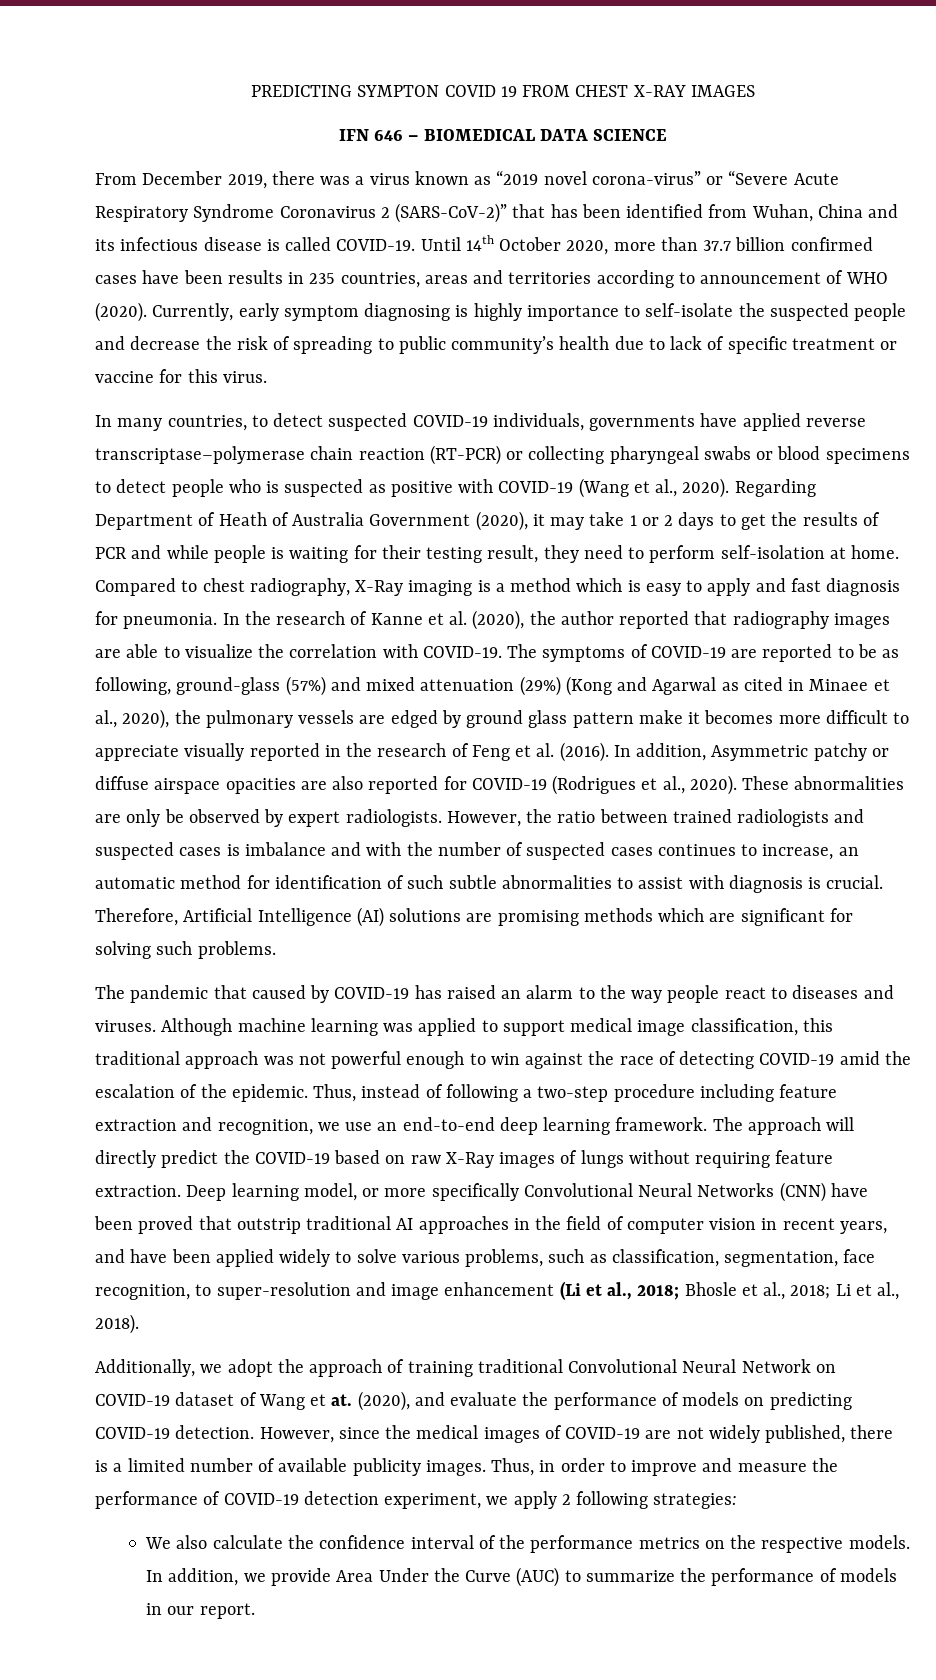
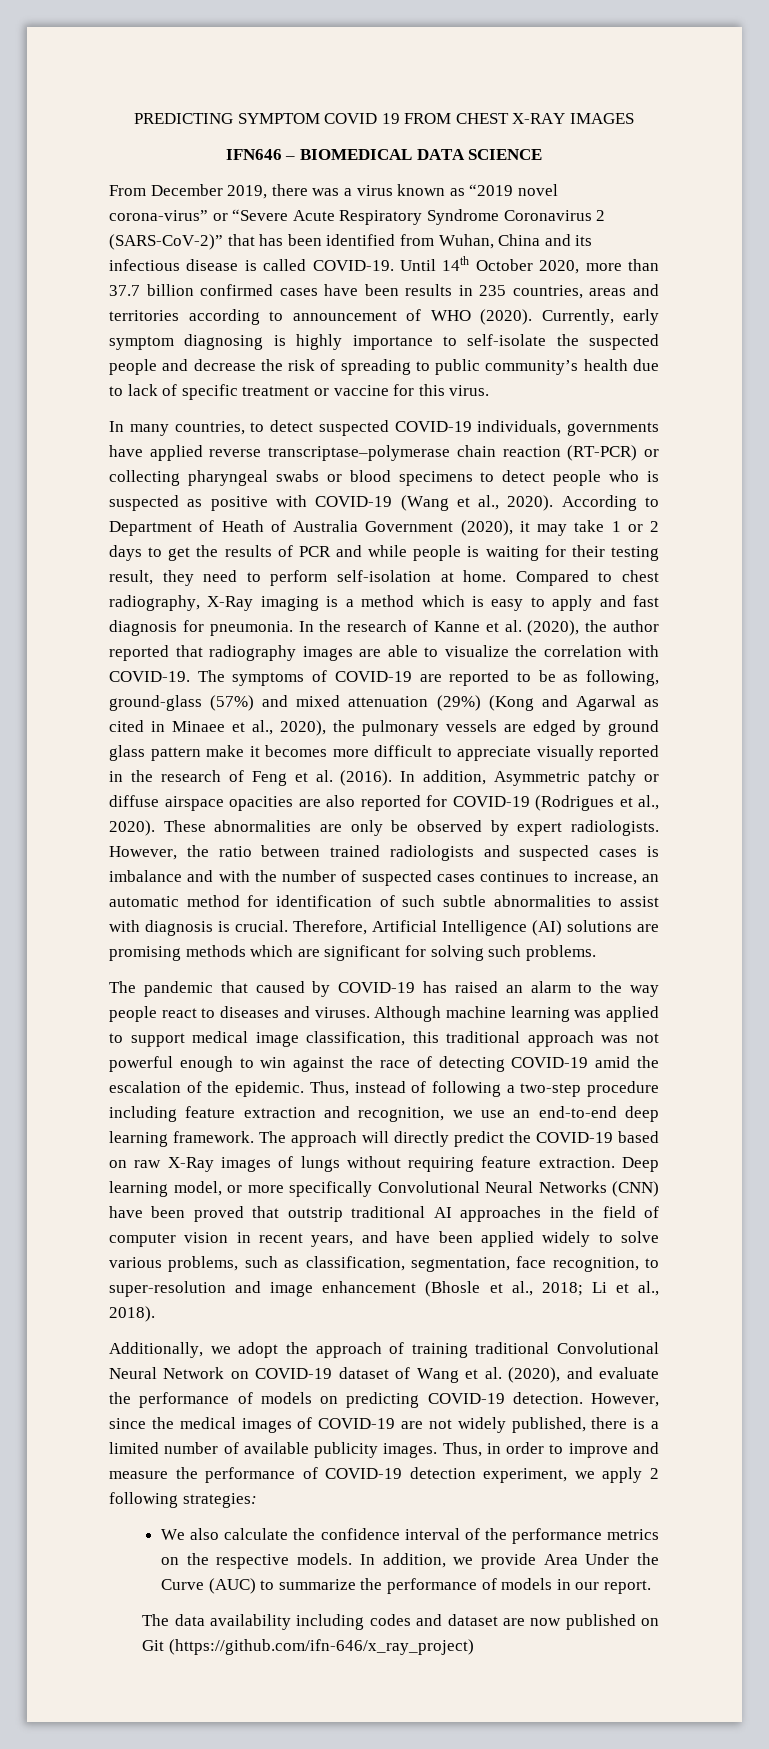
[357,85,440,97] SYMPTON -> [237,113,320,124] SYMPTOM
[338,129,404,141] IFN 646 -> [225,149,282,160] IFN646
[734,479,816,497] Regarding -> [561,495,659,511] According to
[559,1281,737,1300] (Li et al., 2018; Bhosle -> [425,1281,481,1297] (Bhosle
[331,1394,353,1406] at. -> [484,1367,502,1379] al.
(255, 1611) none -> [142,1614,660,1630] [142,1639,474,1655] // The data availability including codes and dataset are now published on Git (https://github.com/ifn-646/x_ray_project)

